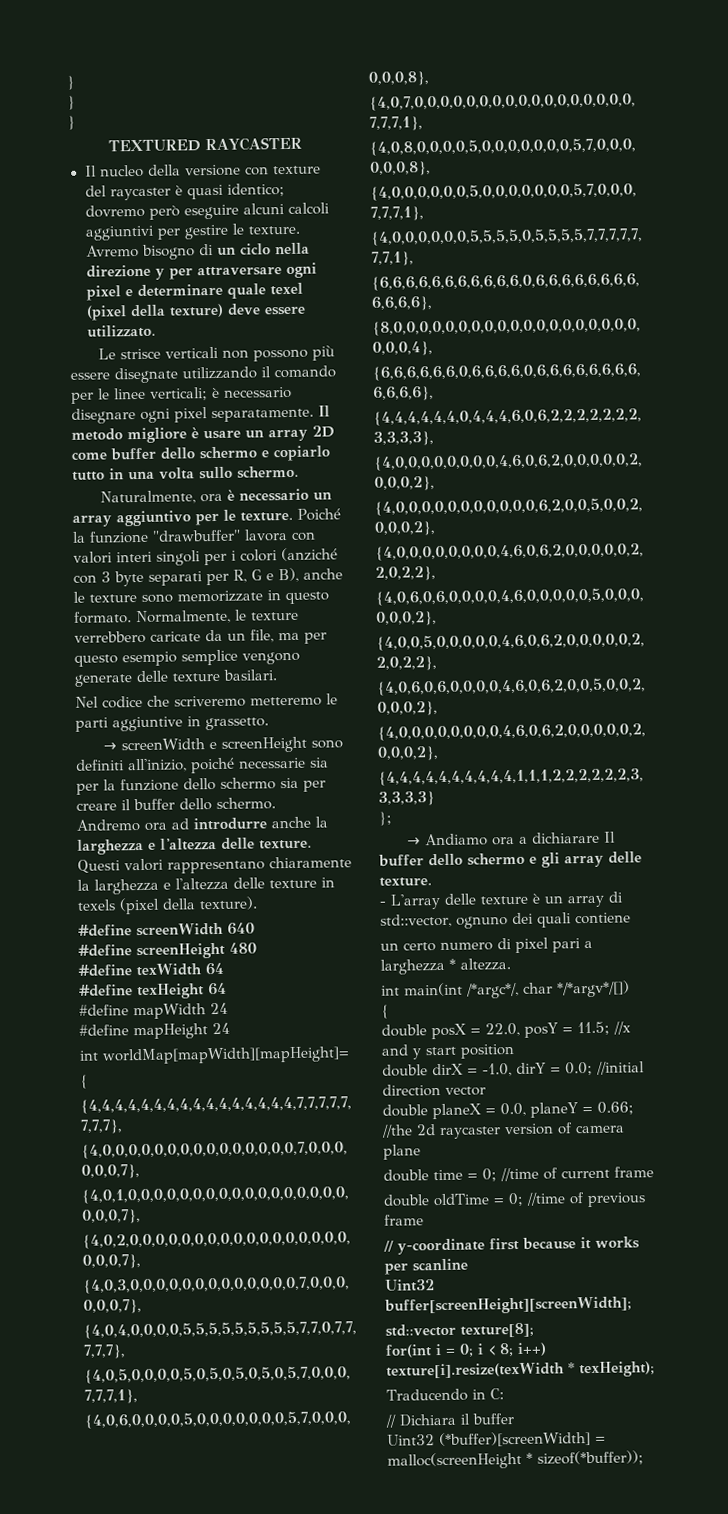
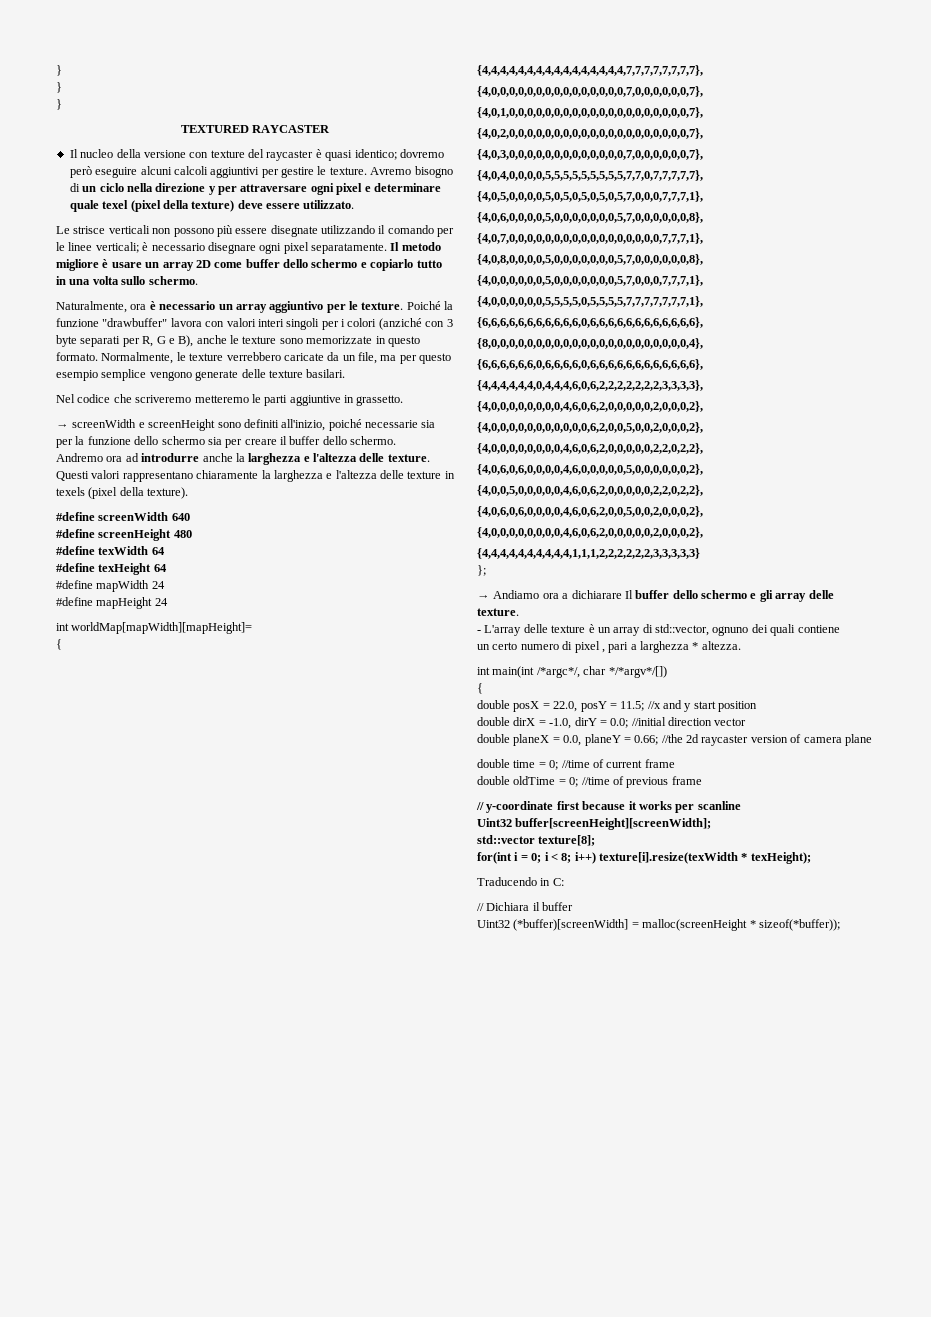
(549, 945) none -> [601,649,605,653] ,

